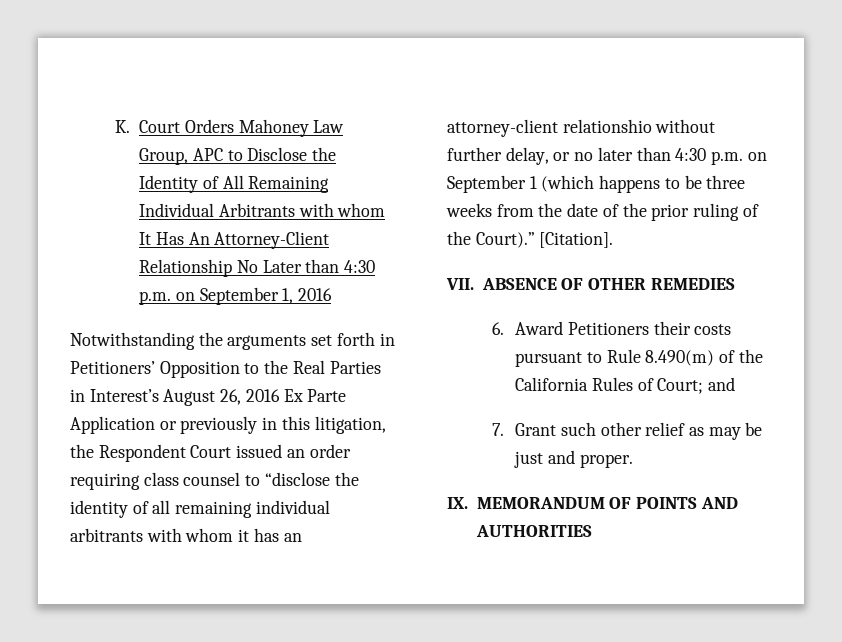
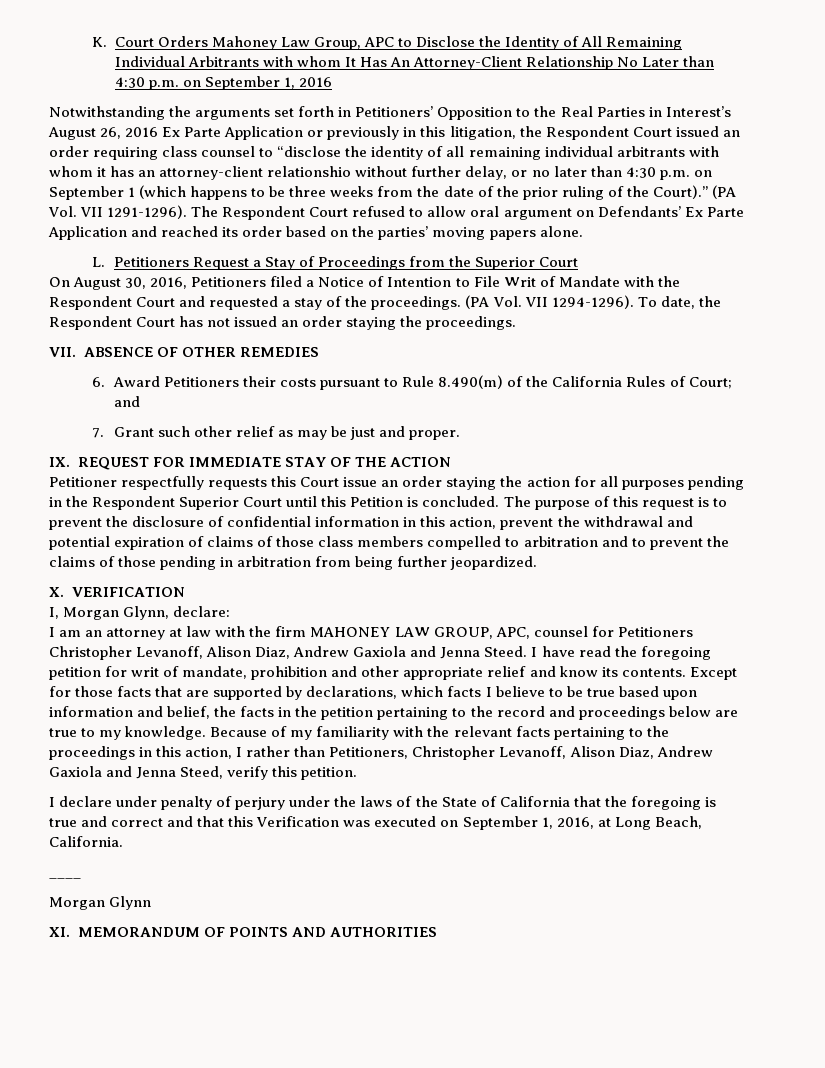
[539,232,614,248] [Citation]. -> [711,185,736,199] [48,205,744,220] [48,226,583,240] [92,256,579,270] [49,276,680,290] [49,295,721,310] [49,316,517,330] (PA Vol. VII 1291-1296). The Respondent Court refused to allow oral argument on Defendants’ Ex Parte Application and reached its order based on the parties’ moving papers alone. // L. Petitioners Request a Stay of Proceedings from the Superior Court // On August 30, 2016, Petitioners filed a Notice of Intention to File Writ of Mandate with the Respondent Court and requested a stay of the proceedings. (PA Vol. VII 1294-1296). To date, the Respondent Court has not issued an order staying the proceedings.
(468, 503) none -> [77,457,451,470] [49,476,744,490] [49,496,727,510] [49,516,693,530] [49,536,729,550] [49,556,538,570] [49,587,185,597] [49,606,231,620] [49,626,693,640] [49,646,711,660] [49,666,737,680] [49,686,697,700] [49,706,738,720] [49,726,669,740] [49,746,713,760] [49,766,358,780] [49,796,716,810] [49,816,702,830] [49,836,123,847] [49,877,81,879] [49,896,152,910] [49,927,70,937] REQUEST FOR IMMEDIATE STAY OF THE ACTION // Petitioner respectfully requests this Court issue an order staying the action for all purposes pending in the Respondent Superior Court until this Petition is concluded. The purpose of this request is to prevent the disclosure of confidential information in this action, prevent the withdrawal and potential expiration of claims of those class members compelled to arbitration and to prevent the claims of those pending in arbitration from being further jeopardized. // X. VERIFICATION // I, Morgan Glynn, declare: // I am an attorney at law with the firm MAHONEY LAW GROUP, APC, counsel for Petitioners Christopher Levanoff, Alison Diaz, Andrew Gaxiola and Jenna Steed. I have read the foregoing petition for writ of mandate, prohibition and other appropriate relief and know its contents. Except for those facts that are supported by declarations, which facts I believe to be true based upon information and belief, the facts in the petition pertaining to the record and proceedings below are true to my knowledge. Because of my familiarity with the relevant facts pertaining to the proceedings in this action, I rather than Petitioners, Christopher Levanoff, Alison Diaz, Andrew Gaxiola and Jenna Steed, verify this petition. // I declare under penalty of perjury under the laws of the State of California that the foregoing is true and correct and that this Verification was executed on September 1, 2016, at Long Beach, California. // ____ // Morgan Glynn // XI.

